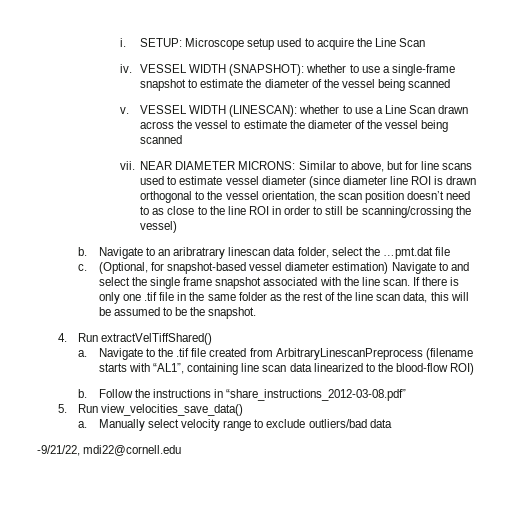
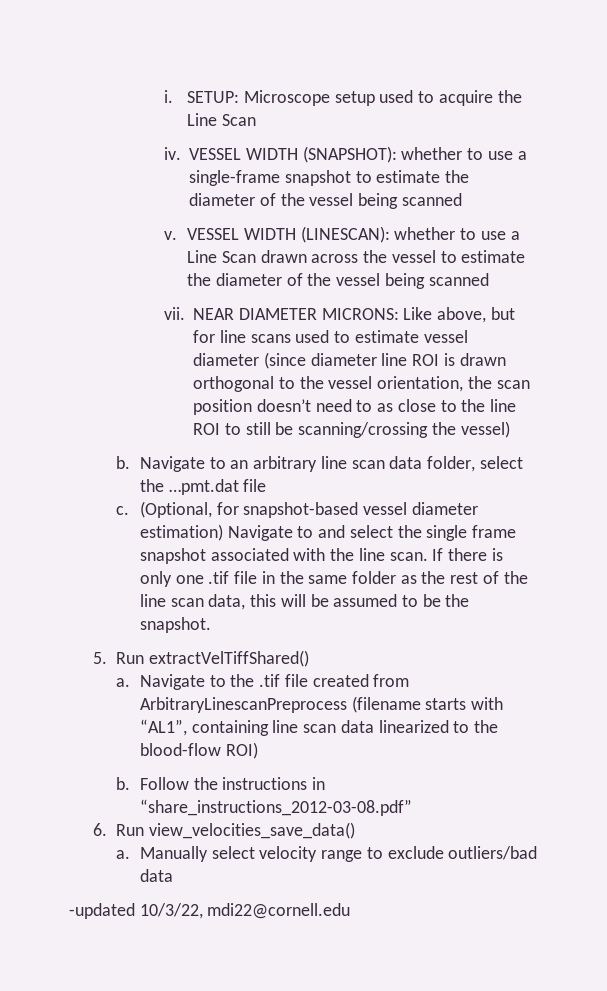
[298,161,348,170] Similar to -> [403,307,433,320] Like
[271,206,311,215] in order -> (221, 429) none
[173,247,271,259] aribratrary linescan -> [253,456,385,472] arbitrary line scan
[57,333,67,342] 4. -> [92,652,107,664] 5.
[57,404,67,413] 5. -> [92,823,107,836] 6.
[37,445,80,456] -9/21/22, -> [69,903,203,919] -updated 10/3/22,

